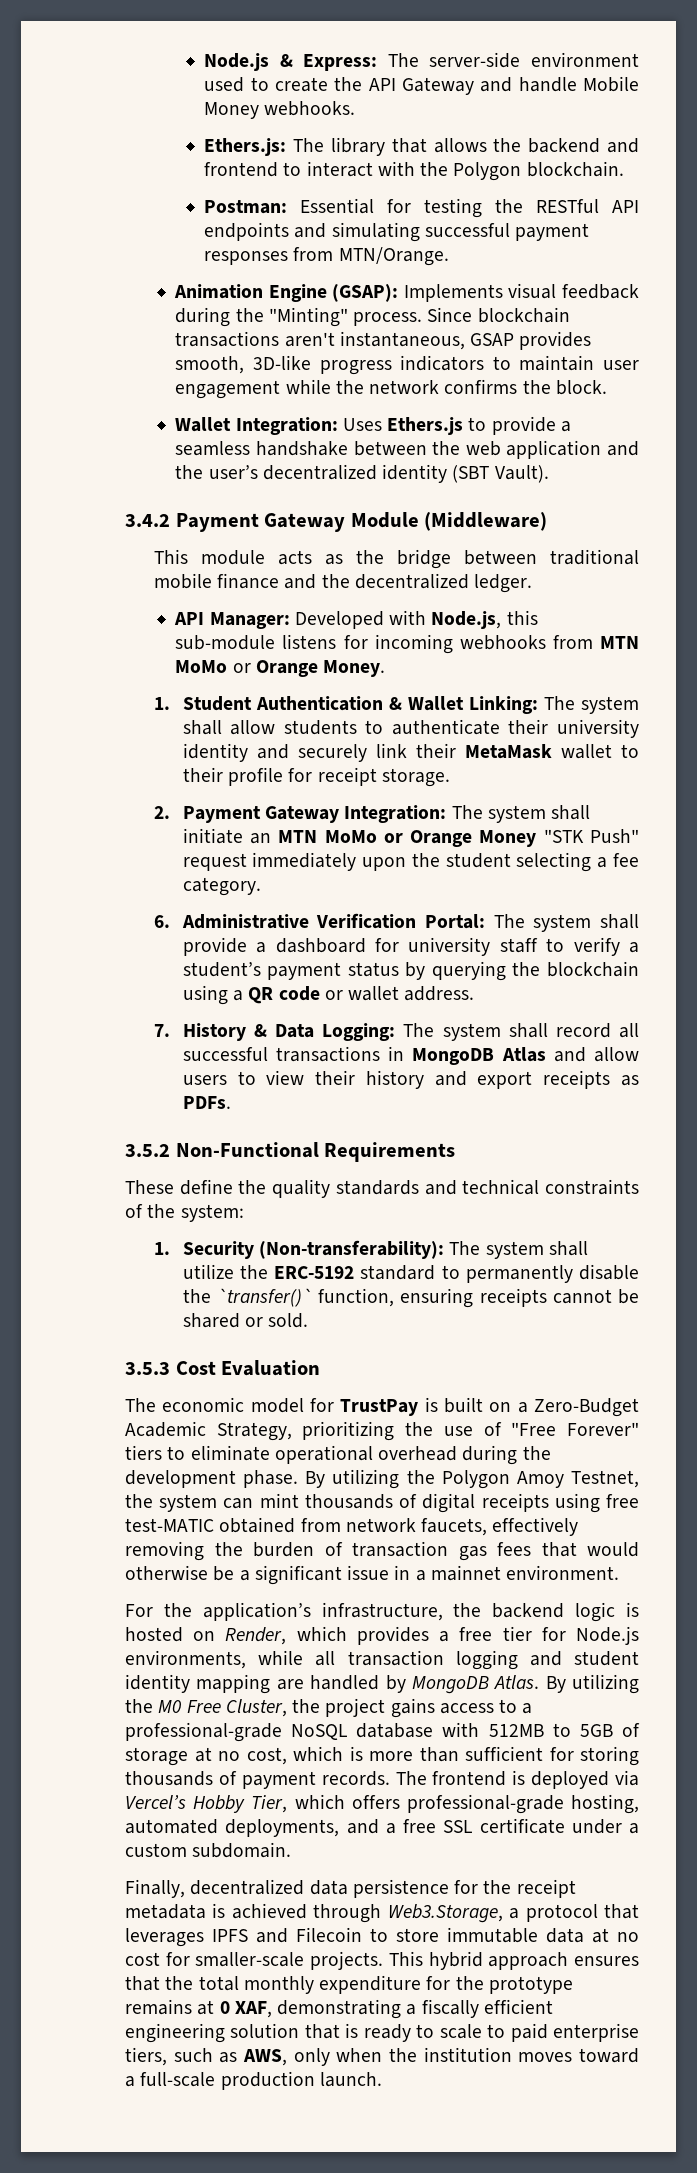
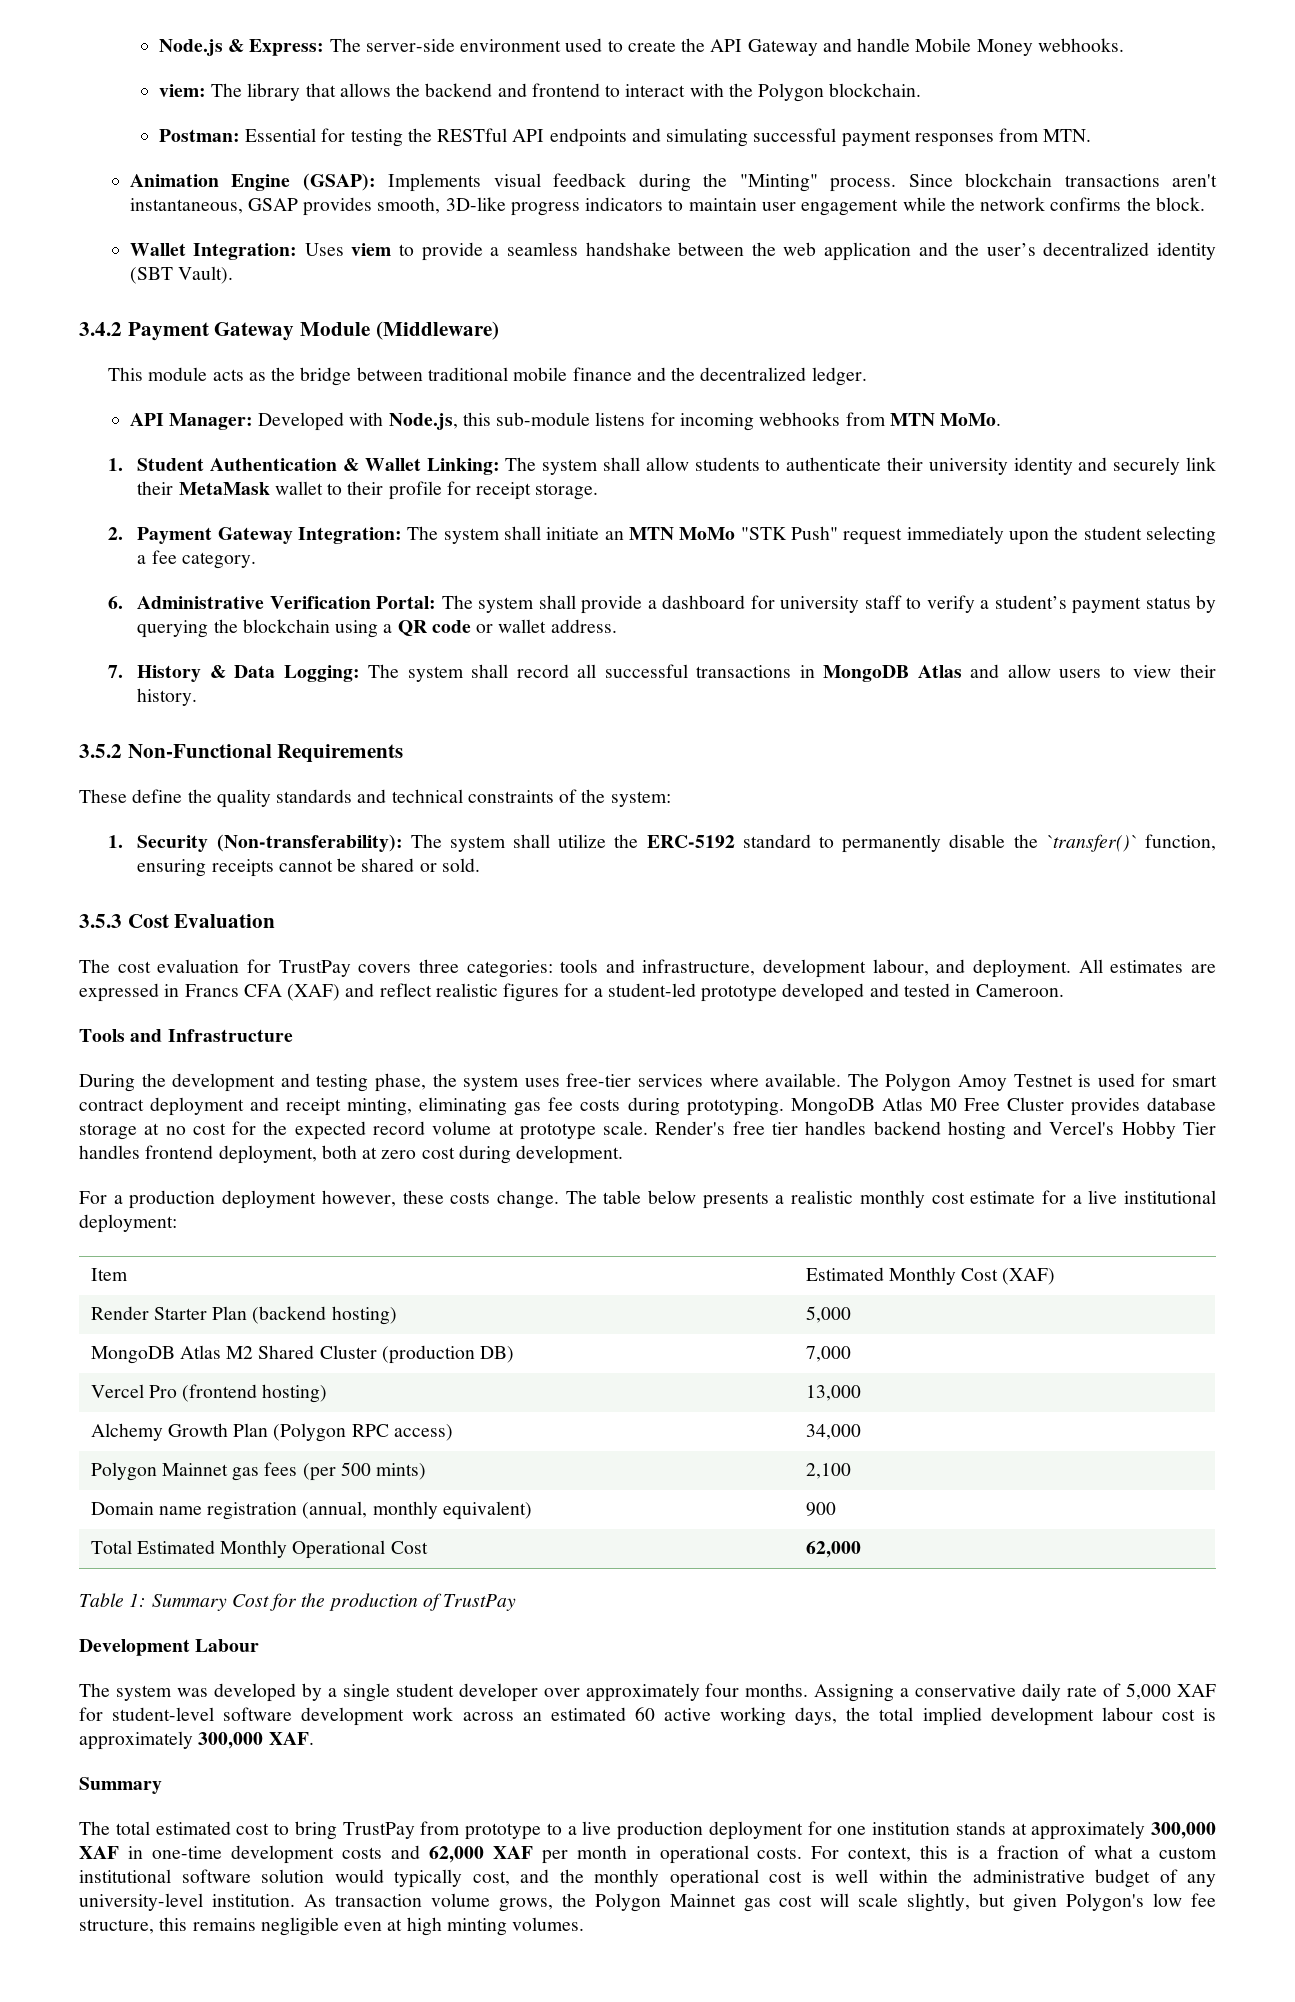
[204,138,287,156] Ethers.js: -> [158,84,206,97] viem:
[338,247,449,266] MTN/Orange. -> [1043,129,1092,142] MTN.
[387,417,464,435] Ethers.js -> [351,243,392,256] viem
[175,660,386,677] MoMo or Orange Money. -> [940,413,1002,426] MoMo.
[383,830,537,847] or Orange Money -> (736, 533) none
[365,1070,639,1089] [182,1096,231,1109] history and export receipts as PDFs. -> [137,688,198,706] history.
[162,1397,639,1417] [125,1421,639,1441] [125,1445,551,1465] [125,1469,640,1489] [125,1493,639,1513] [125,1517,579,1536] [125,1541,639,1561] [125,1565,620,1585] [125,1602,639,1622] [125,1626,639,1645] [125,1650,639,1670] [125,1674,639,1694] [125,1698,533,1718] [125,1722,641,1742] [125,1746,639,1766] [125,1770,639,1789] [125,1794,639,1814] [125,1818,639,1837] [125,1842,292,1858] [125,1879,576,1898] [125,1903,639,1923] [125,1927,639,1947] [125,1951,639,1970] [125,1975,573,1994] [125,1999,553,2019] [125,2023,640,2043] [125,2047,639,2066] [125,2071,382,2090] economic model for TrustPay is built on a Zero-Budget Academic Strategy, prioritizing the use of "Free Forever" tiers to eliminate operational overhead during the development phase. By utilizing the Polygon Amoy Testnet, the system can mint thousands of digital receipts using free test-MATIC obtained from network faucets, effectively removing the burden of transaction gas fees that would otherwise be a significant issue in a mainnet environment. // For the application’s infrastructure, the backend logic is hosted on Render, which provides a free tier for Node.js environments, while all transaction logging and student identity mapping are handled by MongoDB Atlas. By utilizing the M0 Free Cluster, the project gains access to a professional-grade NoSQL database with 512MB to 5GB of storage at no cost, which is more than sufficient for storing thousands of payment records. The frontend is deployed via Vercel’s Hobby Tier, which offers professional-grade hosting, automated deployments, and a free SSL certificate under a custom subdomain. // Finally, decentralized data persistence for the receipt metadata is achieved through Web3.Storage, a protocol that leverages IPFS and Filecoin to store immutable data at no cost for smaller-scale projects. This hybrid approach ensures that the total monthly expenditure for the prototype remains at 0 XAF, demonstrating a fiscally efficient engineering solution that is ready to scale to paid enterprise tiers, such as AWS, only when the institution moves toward a full-scale production launch. -> [117,959,1216,978] [79,983,1064,1002] [79,1029,293,1042] [79,1073,1217,1092] [79,1097,1216,1116] [79,1121,1217,1140] [79,1145,624,1164] [79,1190,1217,1209] [79,1214,177,1233] [90,1268,128,1281] [805,1267,1056,1285] [90,1306,397,1325] [805,1306,851,1323] [90,1345,515,1364] [805,1346,851,1362] [90,1384,328,1403] [805,1385,861,1401] [90,1423,453,1442] [805,1424,861,1440] [90,1462,427,1481] [805,1463,851,1479] [90,1501,532,1520] [805,1502,836,1516] [90,1540,428,1559] [805,1541,861,1558] [79,1593,517,1611] [79,1639,260,1656] [79,1683,1217,1702] [79,1707,1216,1726] [79,1731,314,1750] [79,1777,162,1794] [79,1821,1216,1840] [79,1845,1218,1864] [79,1869,1216,1888] [79,1893,1216,1912] [79,1917,585,1936] cost evaluation for TrustPay covers three categories: tools and infrastructure, development labour, and deployment. All estimates are expressed in Francs CFA (XAF) and reflect realistic figures for a student-led prototype developed and tested in Cameroon. // Tools and Infrastructure // During the development and testing phase, the system uses free-tier services where available. The Polygon Amoy Testnet is used for smart contract deployment and receipt minting, eliminating gas fee costs during prototyping. MongoDB Atlas M0 Free Cluster provides database storage at no cost for the expected record volume at prototype scale. Render's free tier handles backend hosting and Vercel's Hobby Tier handles frontend deployment, both at zero cost during development. // For a production deployment however, these costs change. The table below presents a realistic monthly cost estimate for a live institutional deployment: // Item | Estimated Monthly Cost (XAF) // Render Starter Plan (backend hosting) | 5,000 // MongoDB Atlas M2 Shared Cluster (production DB) | 7,000 // Vercel Pro (frontend hosting) | 13,000 // Alchemy Growth Plan (Polygon RPC access) | 34,000 // Polygon Mainnet gas fees (per 500 mints) | 2,100 // Domain name registration (annual, monthly equivalent) | 900 // Total Estimated Monthly Operational Cost | 62,000 // Table 1: Summary Cost for the production of TrustPay // Development Labour // The system was developed by a single student developer over approximately four months. Assigning a conservative daily rate of 5,000 XAF for student-level software development work across an estimated 60 active working days, the total implied development labour cost is approximately 300,000 XAF. // Summary // The total estimated cost to bring TrustPay from prototype to a live production deployment for one institution stands at approximately 300,000 XAF in one-time development costs and 62,000 XAF per month in operational costs. For context, this is a fraction of what a custom institutional software solution would typically cost, and the monthly operational cost is well within the administrative budget of any university-level institution. As transaction volume grows, the Polygon Mainnet gas cost will scale slightly, but given Polygon's low fee structure, this remains negligible even at high minting volumes.

